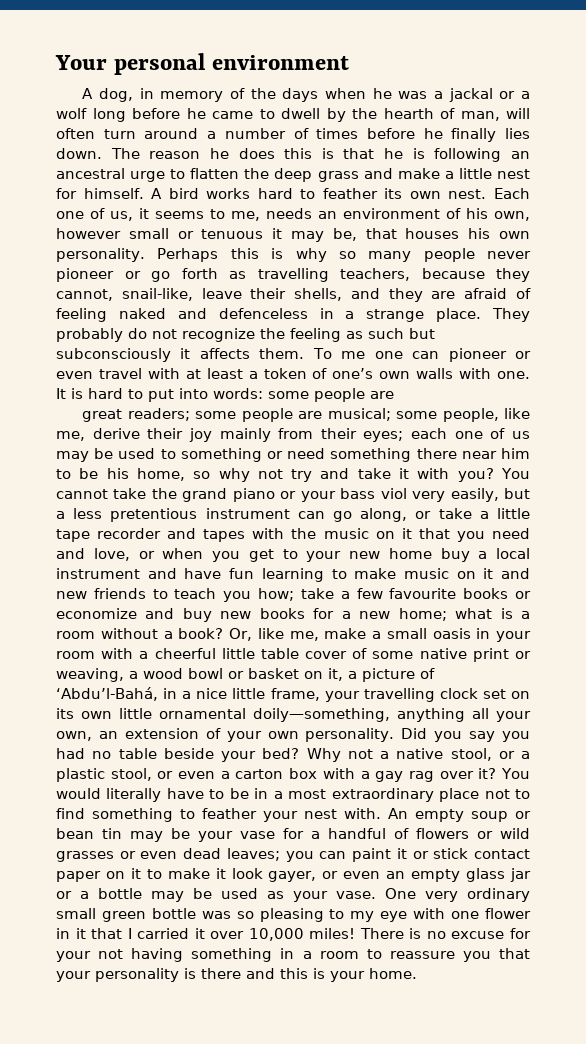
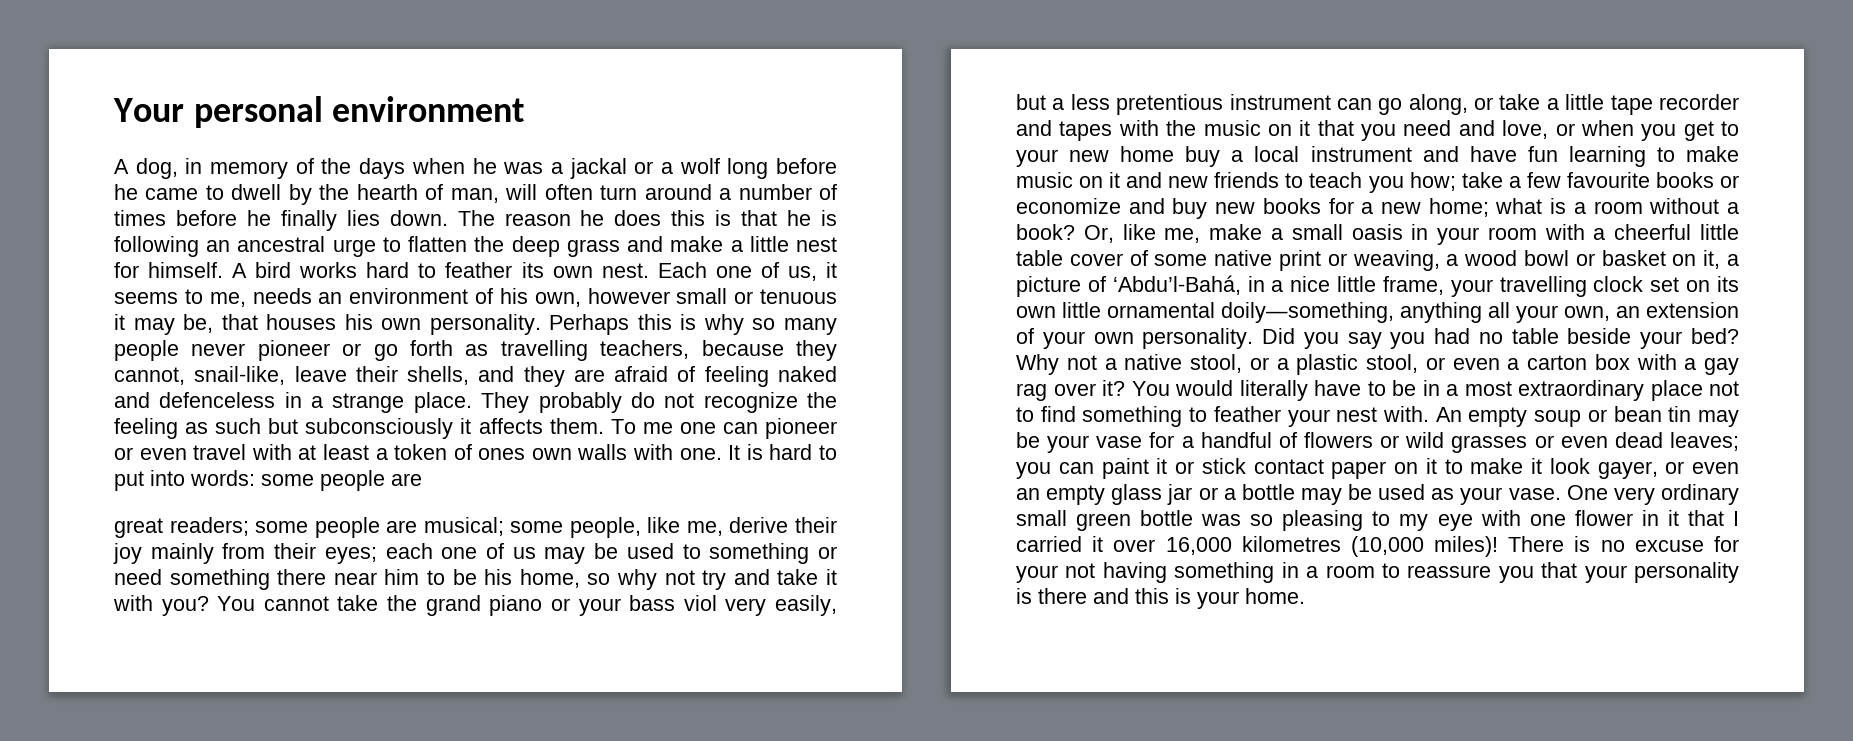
[332,368,374,379] one’s -> [478,448,526,460] ones
[248,928,356,941] 10,000 miles! -> [1165,536,1499,557] 16,000 kilometres (10,000 miles)!

